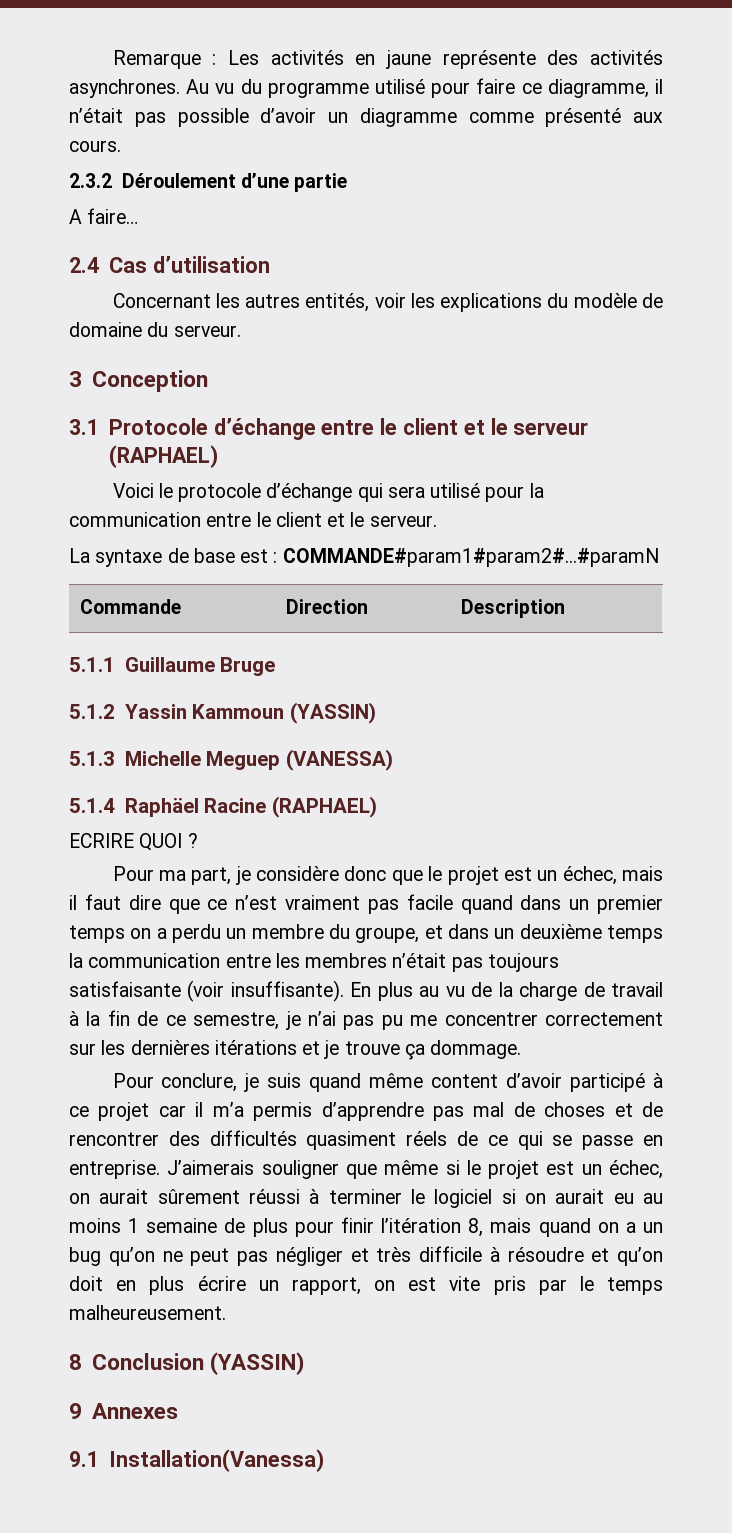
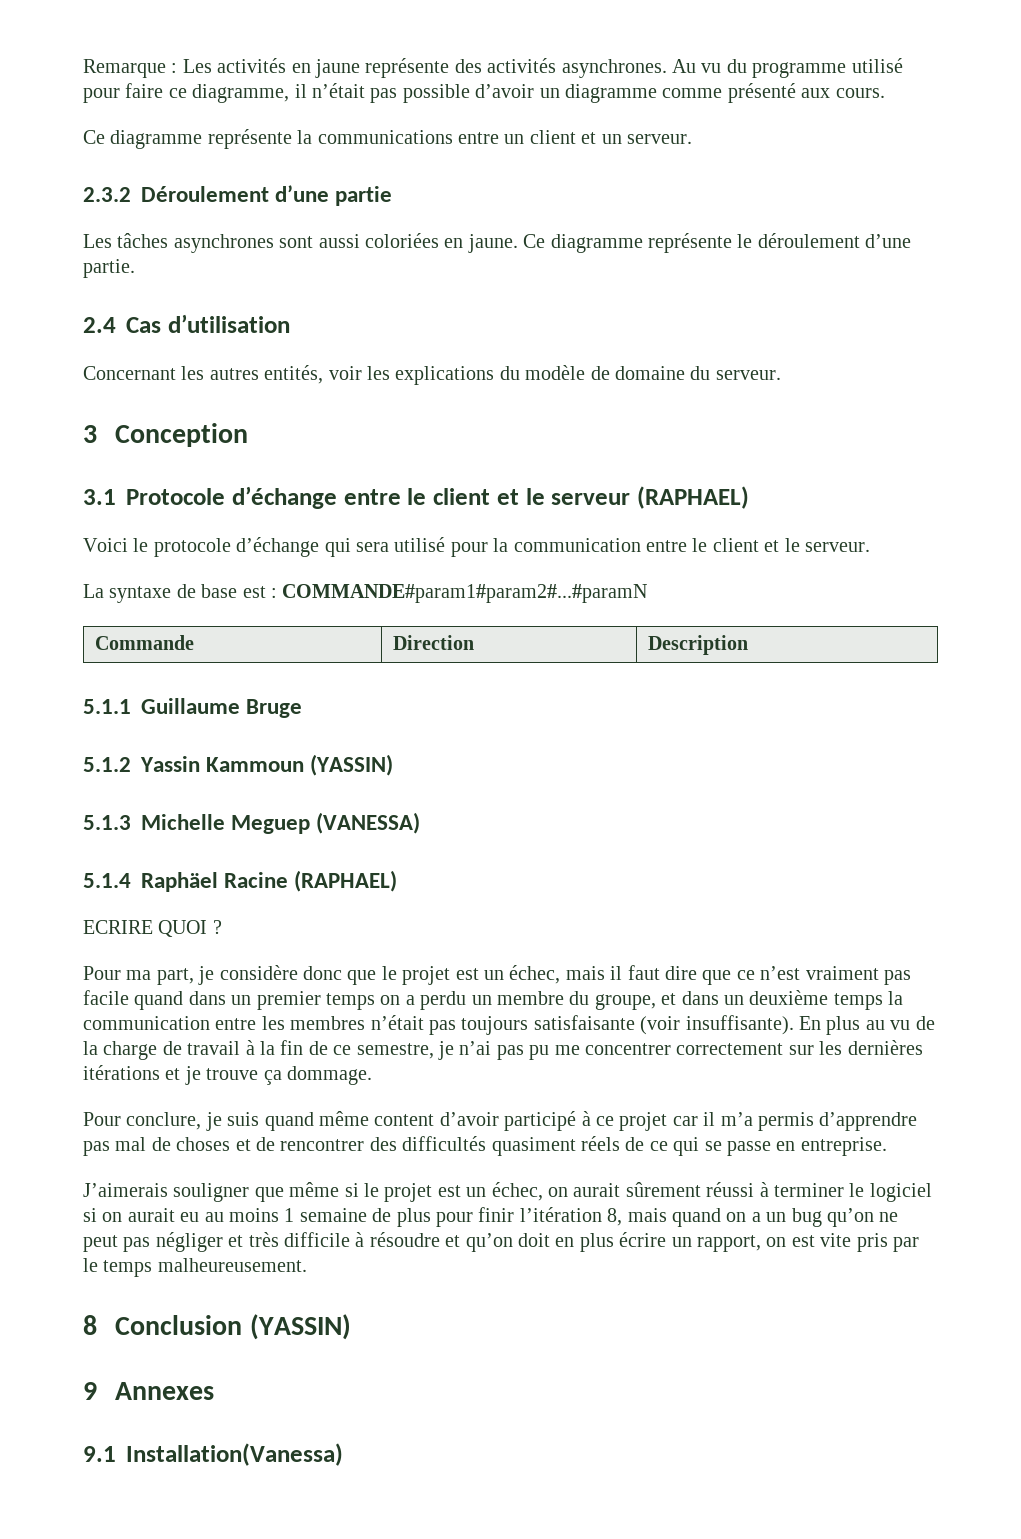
[69,173,348,192] [69,208,139,224] 2.3.2 Déroulement d’une partie // A faire… -> [83,129,692,149] [83,185,393,206] [83,233,912,253] [83,259,135,278] Ce diagramme représente la communications entre un client et un serveur. // 2.3.2 Déroulement d’une partie // Les tâches asynchrones sont aussi coloriées en jaune. Ce diagramme représente le déroulement d’une partie.
(160, 1169) none -> (887, 1146) //

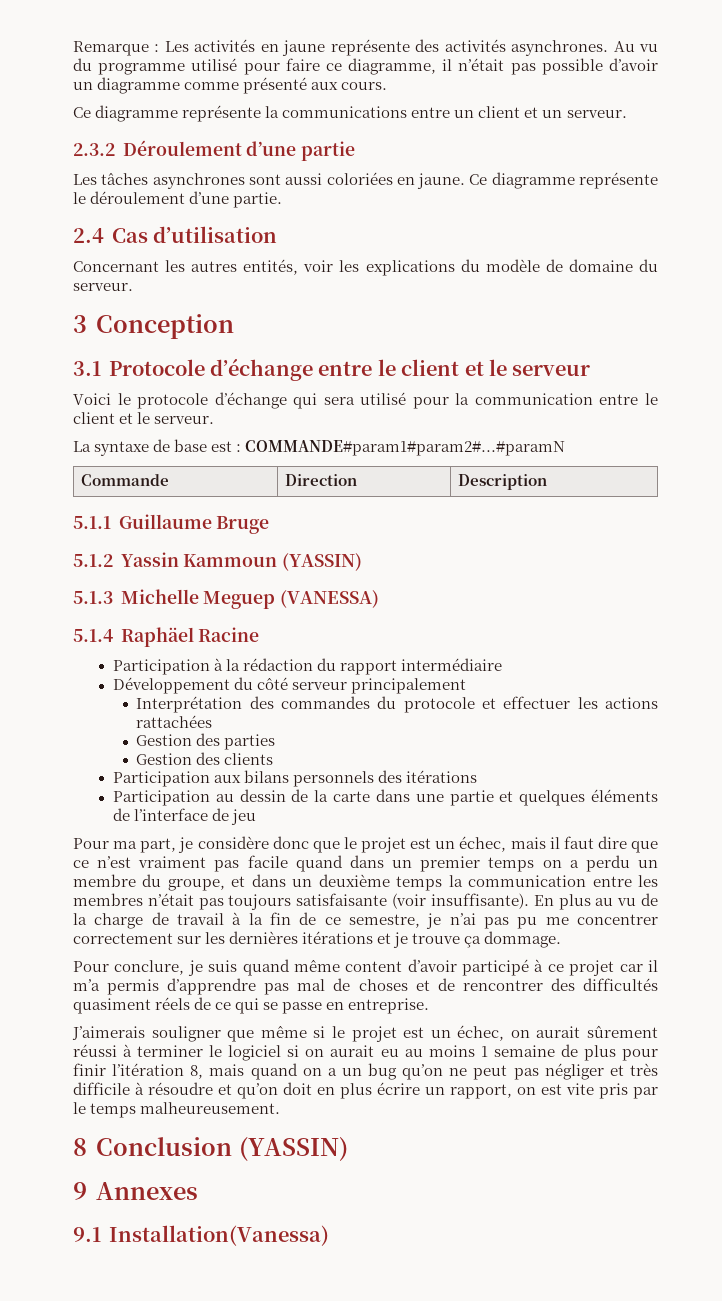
[637,486,749,509] (RAPHAEL) -> (591, 370) none
[294,870,398,892] [83,920,222,937] (RAPHAEL) // ECRIRE QUOI ? -> [112,658,503,675] [112,677,467,694] [136,696,658,713] [136,715,213,728] [136,733,276,750] [136,752,274,765] [112,770,478,787] [112,789,659,806] [112,808,257,825] // Participation à la rédaction du rapport intermédiaire // Développement du côté serveur principalement // Interprétation des commandes du protocole et effectuer les actions rattachées // Gestion des parties // Gestion des clients // Participation aux bilans personnels des itérations // Participation au dessin de la carte dans une partie et quelques éléments de l’interface de jeu

